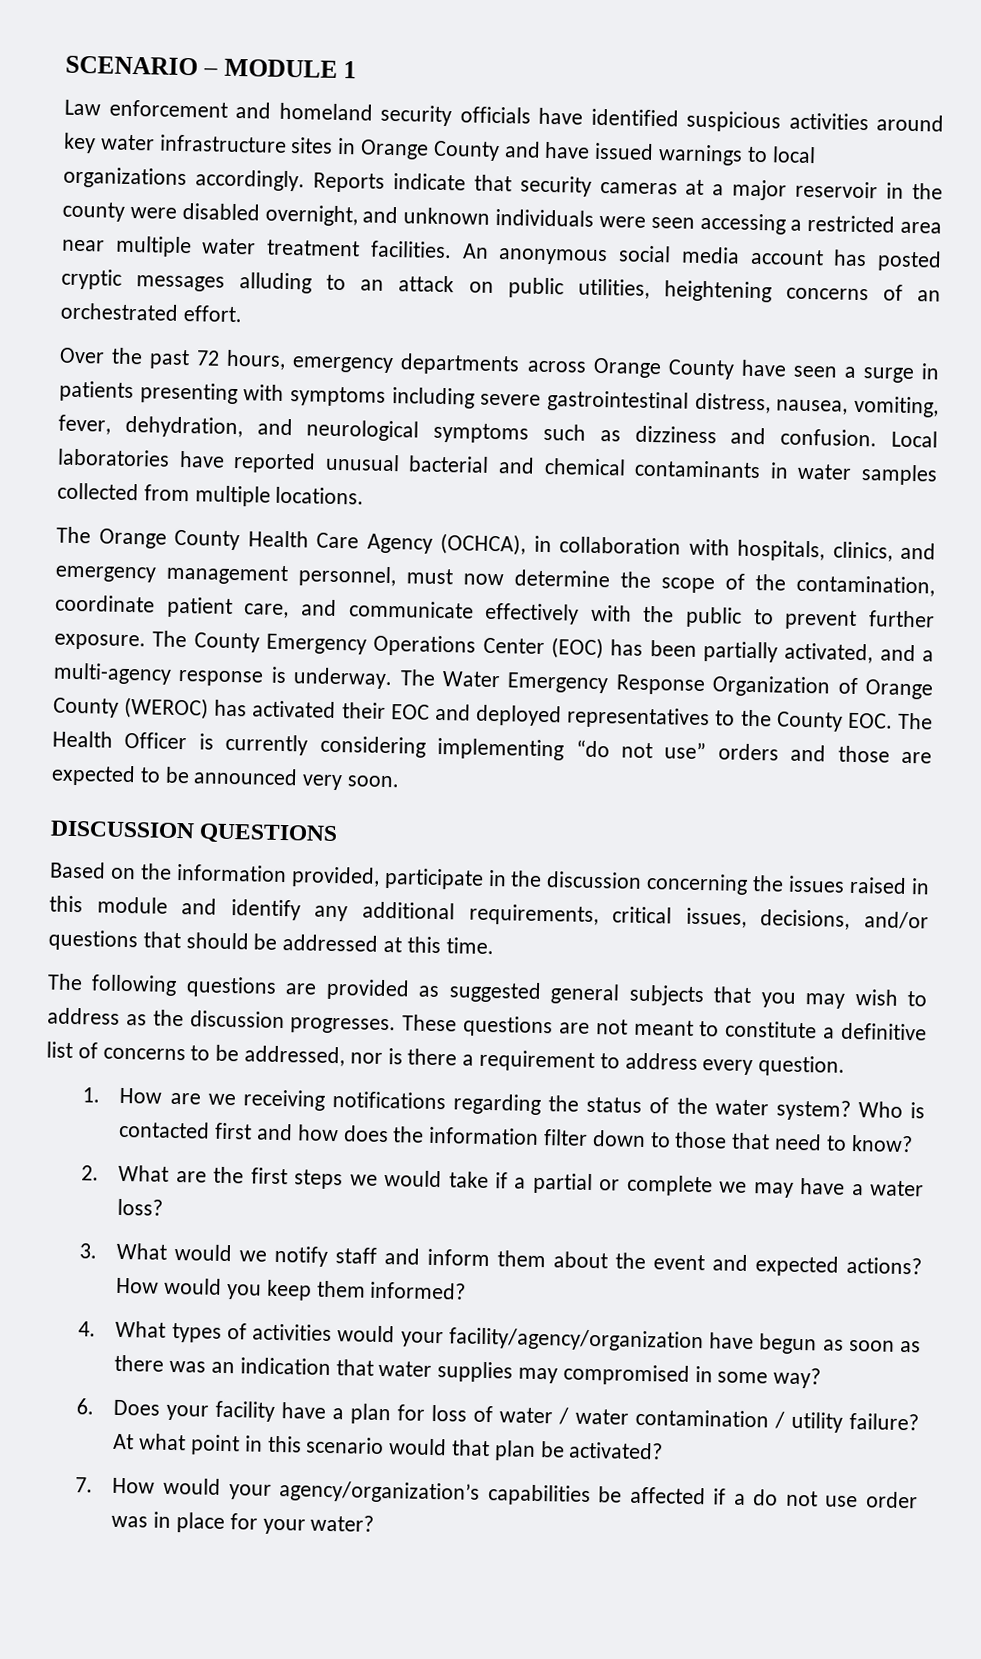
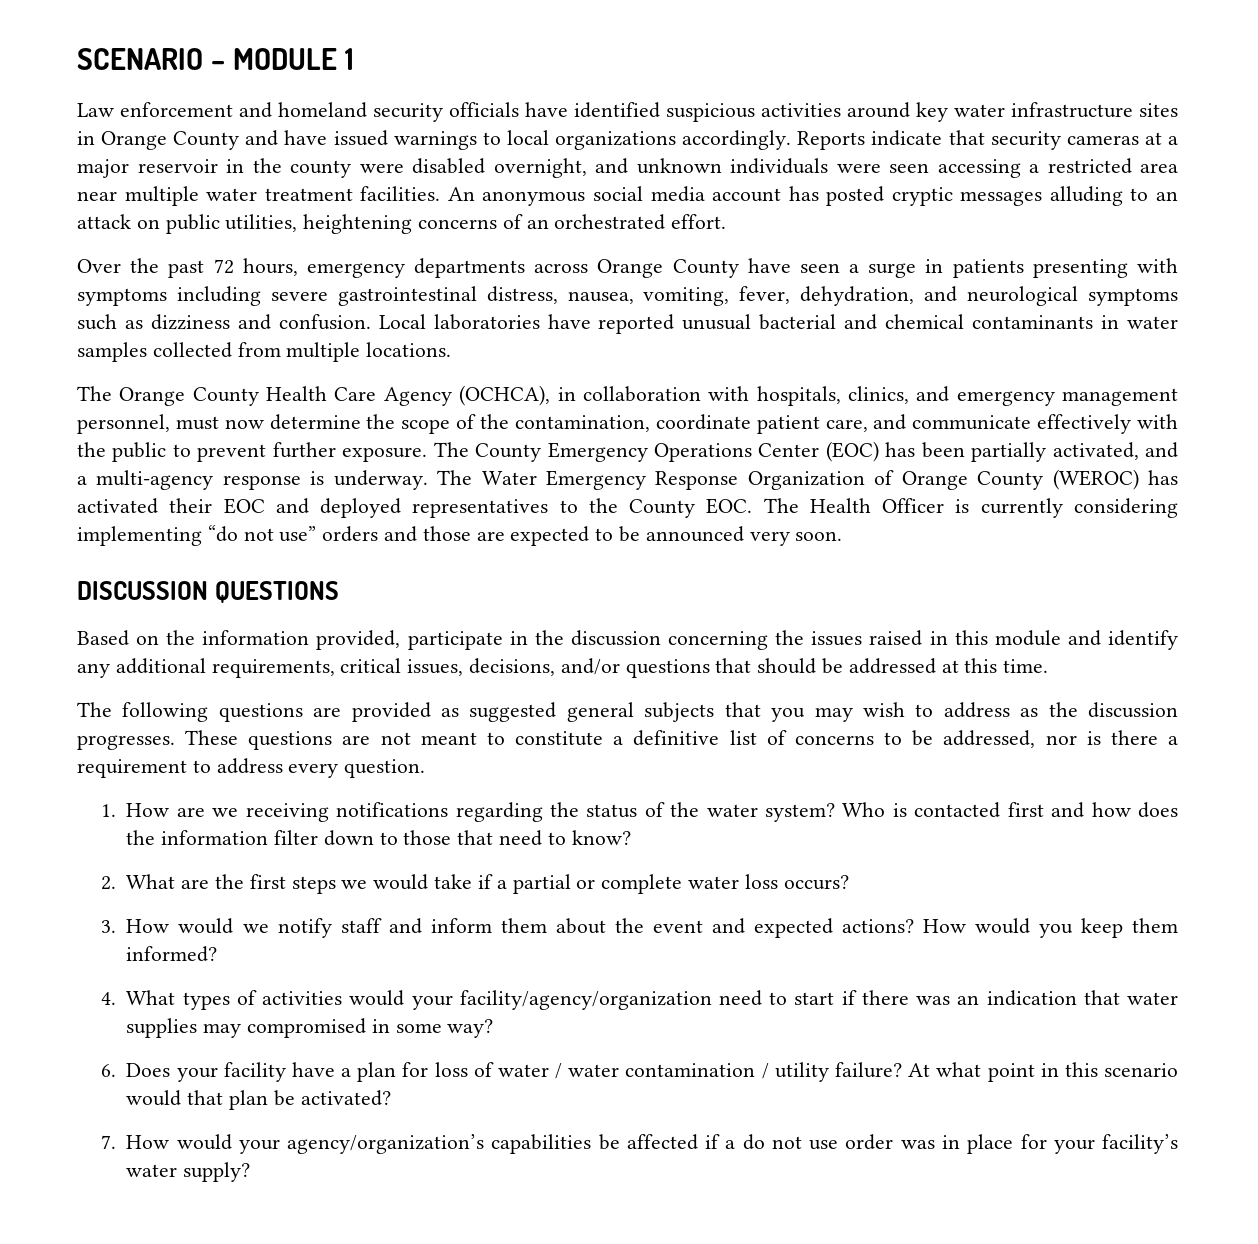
[719,1178,925,1198] [117,1198,164,1216] we may have a water loss? -> [687,874,849,890] water loss occurs?
[116,1242,168,1260] What -> [126,919,170,933] How
[709,1332,922,1355] have begun as soon as -> [719,990,857,1006] need to start if
[310,1514,375,1532] water? -> [1102,1134,1179,1154] [126,1162,251,1182] facility’s water supply?

